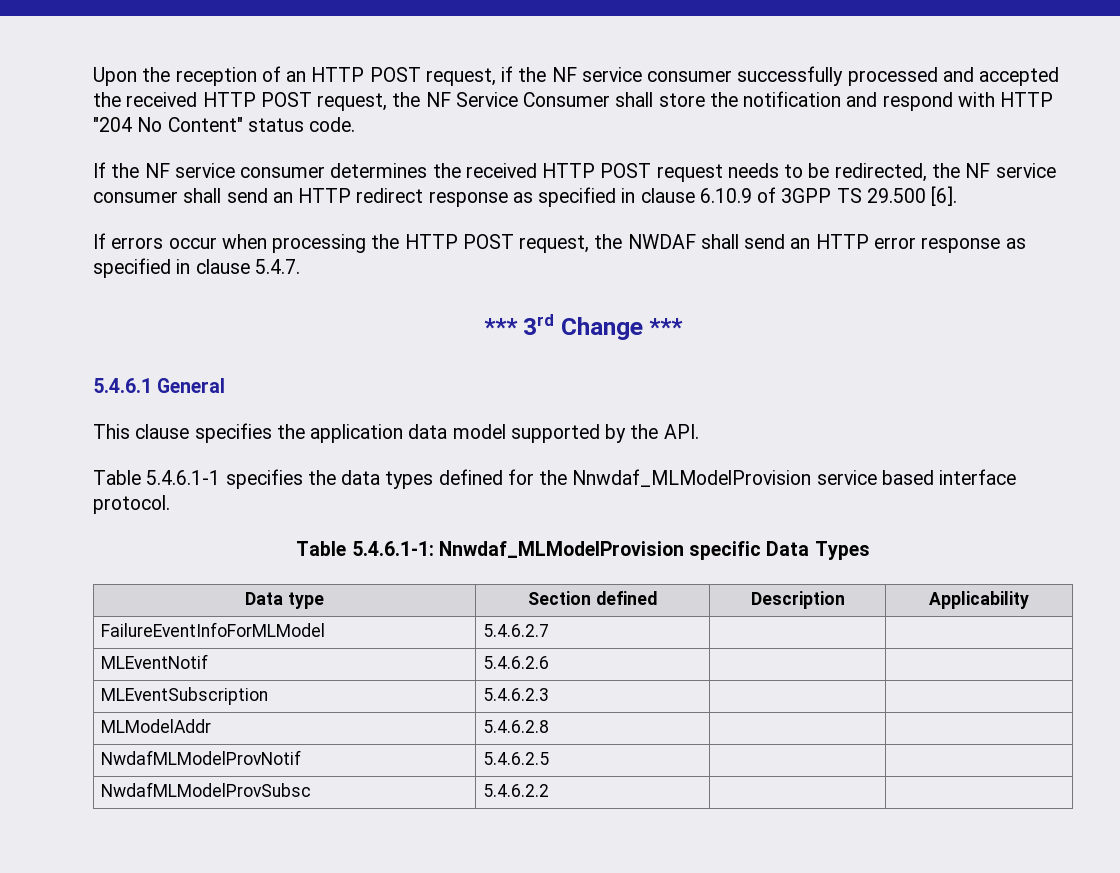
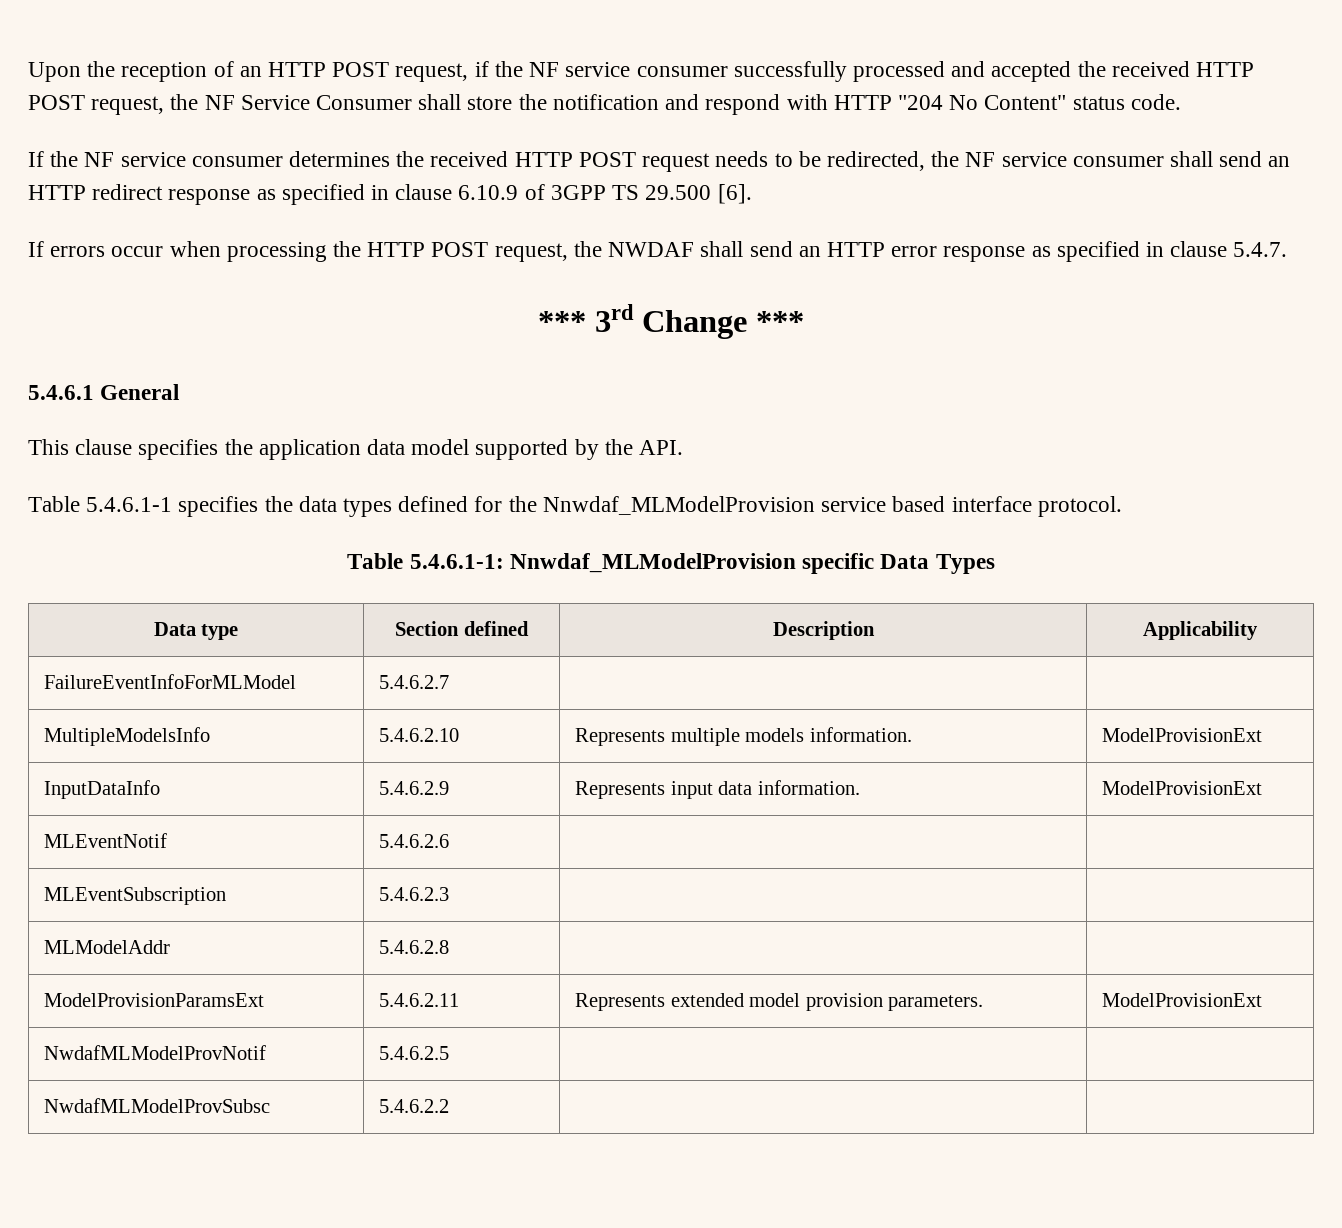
(550, 630) none -> [44,727,211,746] [379,728,460,742] [575,727,912,746] [1102,728,1263,742] [44,780,161,799] [379,781,450,795] [575,780,860,799] [1102,781,1263,795] // MultipleModelsInfo | 5.4.6.2.10 | Represents multiple models information. | ModelProvisionExt // InputDataInfo | 5.4.6.2.9 | Represents input data information. | ModelProvisionExt
(550, 726) none -> [44,993,265,1007] [379,993,460,1007] [575,993,984,1011] [1102,993,1263,1007] // ModelProvisionParamsExt | 5.4.6.2.11 | Represents extended model provision parameters. | ModelProvisionExt

